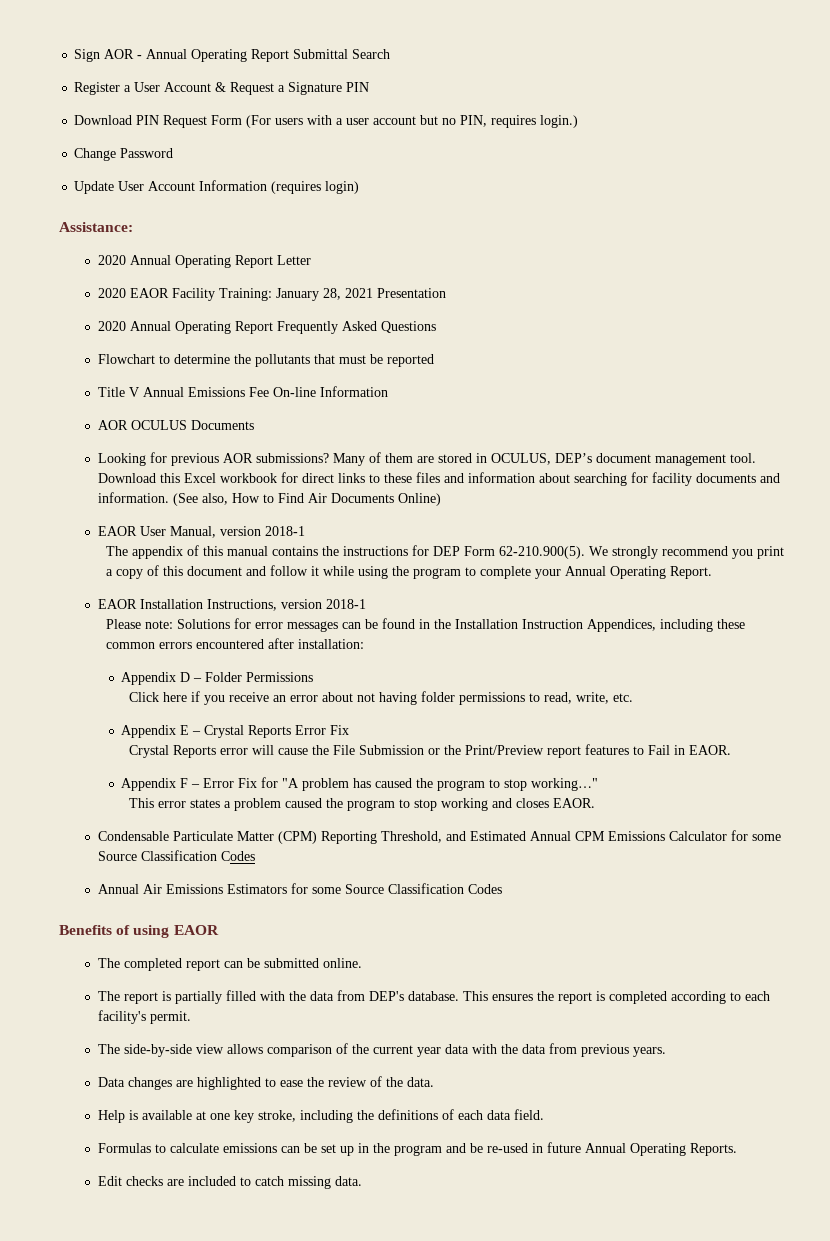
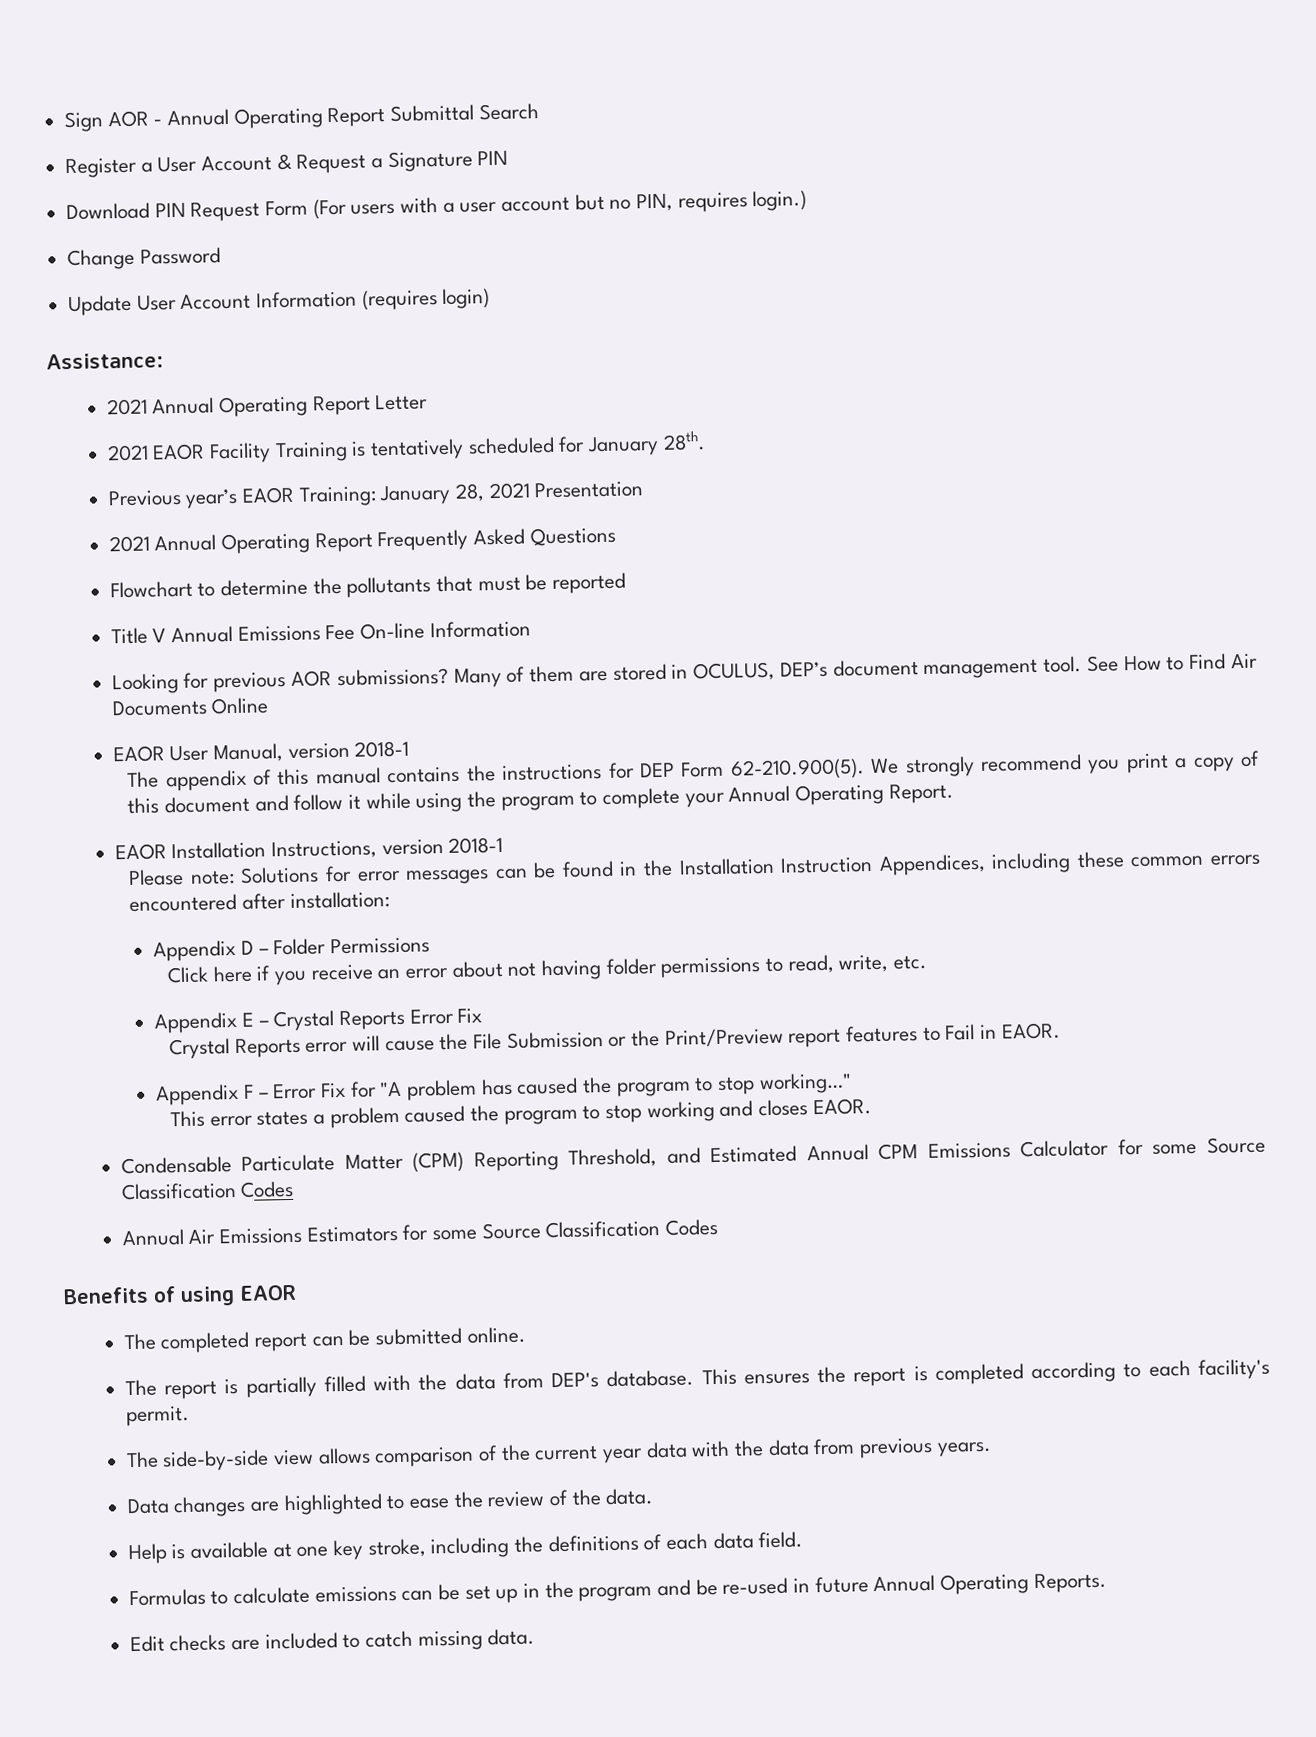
[97,255,126,265] 2020 -> [106,398,148,416] 2021
[97,288,126,298] 2020 -> [106,444,149,462] 2021
(215, 294) none -> [274,431,706,463] [107,486,296,509] Training is tentatively scheduled for January 28th. // Previous year’s EAOR
[97,321,126,331] 2020 -> [108,535,150,553] 2021
[97,420,254,430] // AOR OCULUS Documents -> (531, 629) none
[97,472,780,486] [97,492,228,506] Download this Excel workbook for direct links to these files and information about searching for facility documents and information. (See also, -> [1086,655,1119,672] See
[397,493,441,506] Online) -> [211,697,270,715] Online

